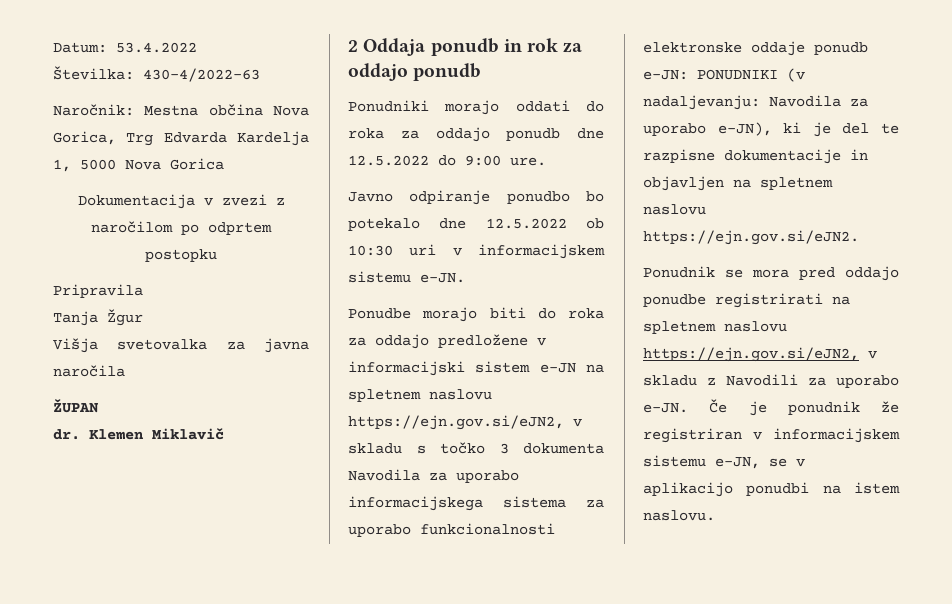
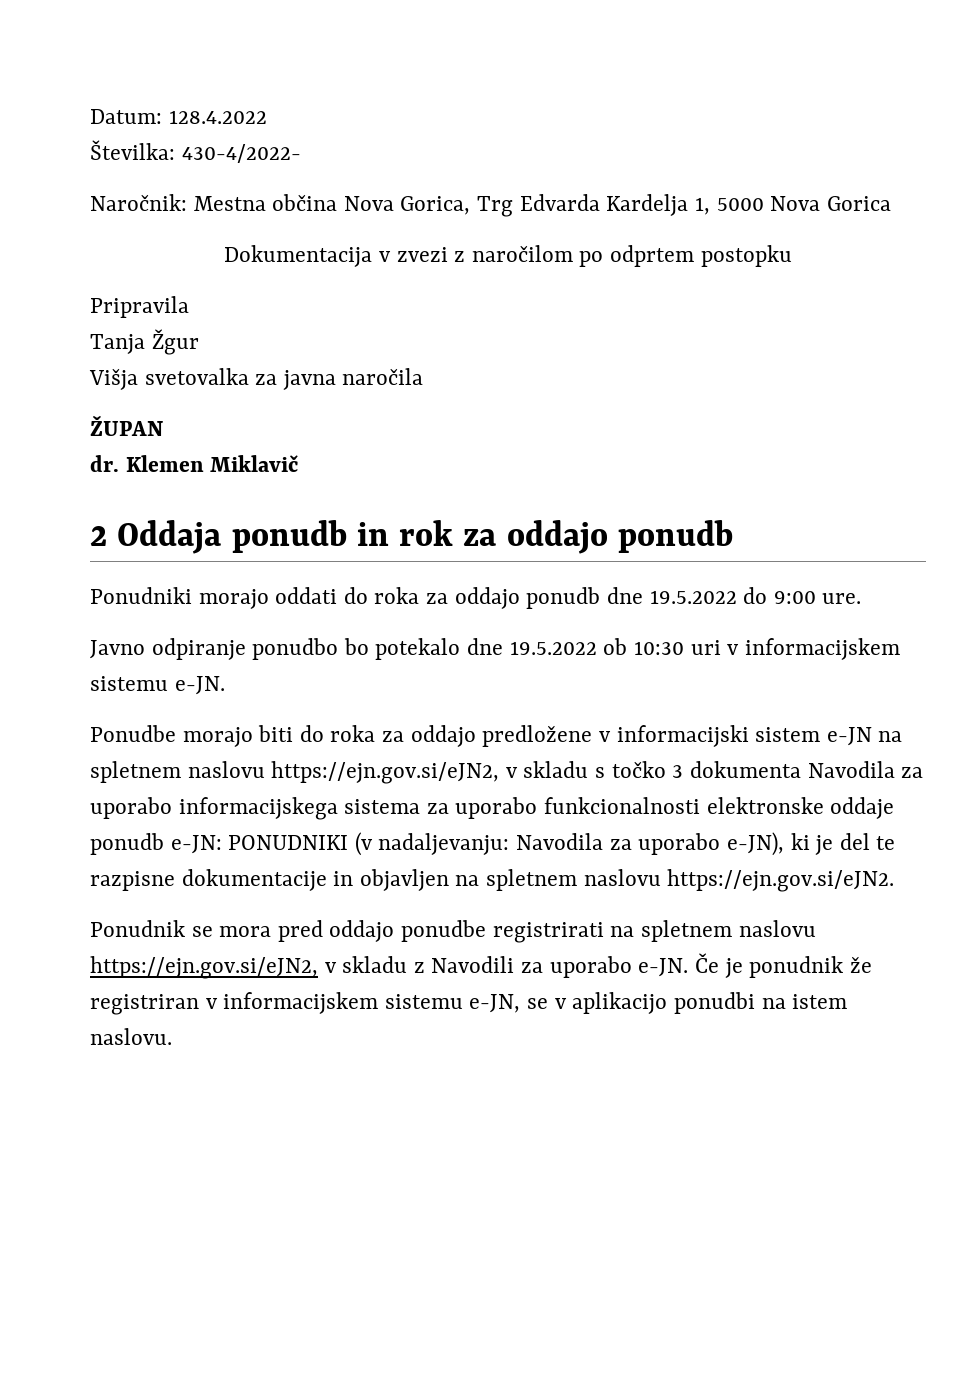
[116,42,197,53] 53.4.2022 -> [168,110,267,124] 128.4.2022
[143,68,260,82] 430-4/2022-63 -> [181,144,301,163] 430-4/2022-
[348,155,429,166] 12.5.2022 -> [649,590,737,604] 19.5.2022
[485,218,567,229] 12.5.2022 -> [509,641,597,655] 19.5.2022

